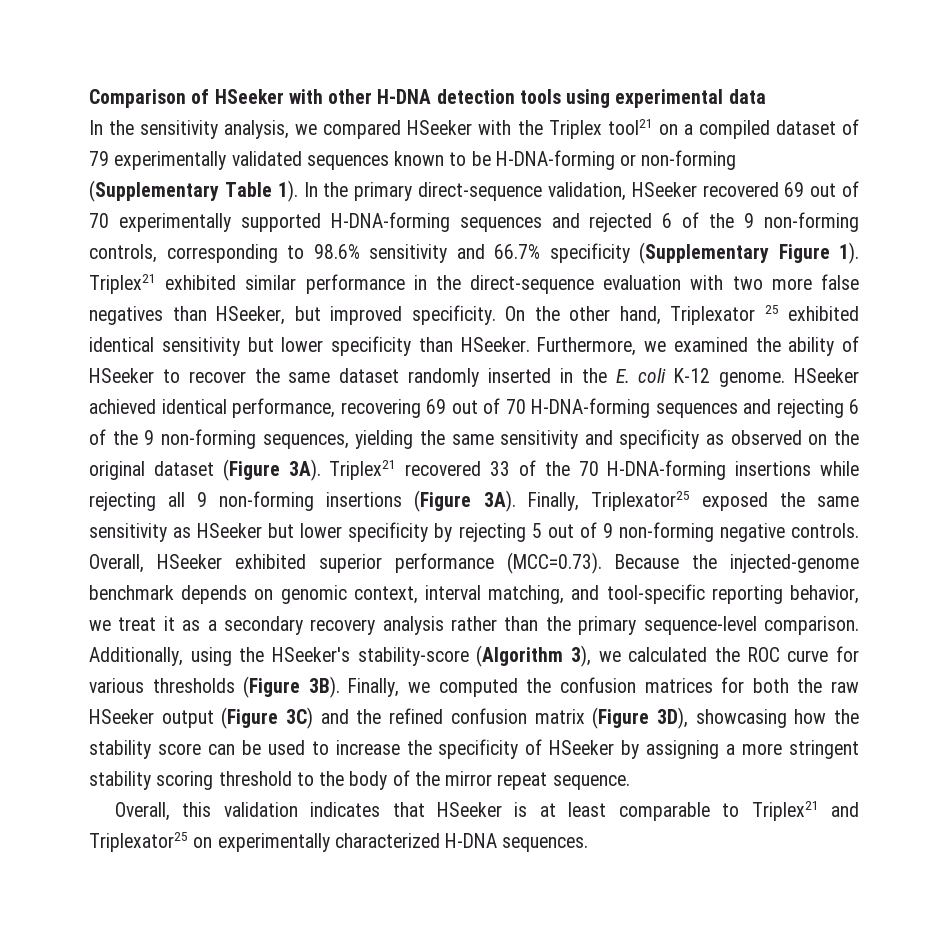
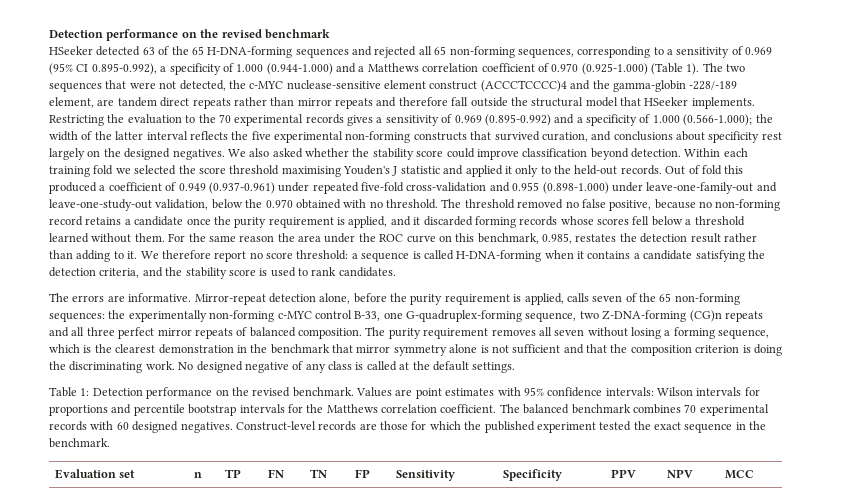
[89,89,766,108] [89,119,860,139] [89,150,737,170] [89,180,860,202] [89,212,859,232] [89,242,859,264] [89,274,859,294] [89,305,859,325] [89,336,859,356] [89,368,860,387] [89,398,859,418] [89,429,859,449] [89,459,859,481] [89,490,860,512] [89,522,859,542] [89,552,859,574] [89,584,859,604] [89,616,859,635] [89,645,859,667] [89,676,860,698] [89,707,859,729] [89,739,859,759] [89,770,630,790] [114,801,860,821] [89,832,589,852] Comparison of HSeeker with other H-DNA detection tools using experimental data // In the sensitivity analysis, we compared HSeeker with the Triplex tool21 on a compiled dataset of 79 experimentally validated sequences known to be H-DNA-forming or non-forming (Supplementary Table 1). In the primary direct-sequence validation, HSeeker recovered 69 out of 70 experimentally supported H-DNA-forming sequences and rejected 6 of the 9 non-forming controls, corresponding to 98.6% sensitivity and 66.7% specificity (Supplementary Figure 1). Triplex21 exhibited similar performance in the direct-sequence evaluation with two more false negatives than HSeeker, but improved specificity. On the other hand, Triplexator 25 exhibited identical sensitivity but lower specificity than HSeeker. Furthermore, we examined the ability of HSeeker to recover the same dataset randomly inserted in the E. coli K-12 genome. HSeeker achieved identical performance, recovering 69 out of 70 H-DNA-forming sequences and rejecting 6 of the 9 non-forming sequences, yielding the same sensitivity and specificity as observed on the original dataset (Figure 3A). Triplex21 recovered 33 of the 70 H-DNA-forming insertions while rejecting all 9 non-forming insertions (Figure 3A). Finally, Triplexator25 exposed the same sensitivity as HSeeker but lower specificity by rejecting 5 out of 9 non-forming negative controls. Overall, HSeeker exhibited superior performance (MCC=0.73). Because the injected-genome benchmark depends on genomic context, interval matching, and tool-specific reporting behavior, we treat it as a secondary recovery analysis rather than the primary sequence-level comparison. Additionally, using the HSeeker's stability-score (Algorithm 3), we calculated the ROC curve for various thresholds (Figure 3B). Finally, we computed the confusion matrices for both the raw HSeeker output (Figure 3C) and the refined confusion matrix (Figure 3D), showcasing how the stability score can be used to increase the specificity of HSeeker by assigning a more stringent stability scoring threshold to the body of the mirror repeat sequence. // Overall, this validation indicates that HSeeker is at least comparable to Triplex21 and Triplexator25 on experimentally characterized H-DNA sequences. -> [49,29,330,41] [49,46,773,58] [49,63,746,75] [49,80,738,92] [49,97,755,109] [49,114,773,126] [49,131,782,143] [49,148,748,160] [49,165,744,177] [49,182,777,194] [49,199,781,211] [49,216,745,228] [49,233,757,244] [49,250,765,262] [49,267,396,279] [49,293,740,305] [49,310,763,322] [49,327,770,339] [49,344,782,356] [49,361,516,373] [49,387,760,399] [49,404,769,416] [49,421,767,433] [49,438,110,448] [54,469,136,479] [193,472,202,478] [224,469,241,478] [267,469,284,478] [309,469,327,478] [354,469,370,478] [395,470,455,481] [502,469,562,481] [610,469,636,478] [666,469,693,478] [724,470,754,479] Detection performance on the revised benchmark // HSeeker detected 63 of the 65 H-DNA-forming sequences and rejected all 65 non-forming sequences, corresponding to a sensitivity of 0.969 (95% CI 0.895-0.992), a specificity of 1.000 (0.944-1.000) and a Matthews correlation coefficient of 0.970 (0.925-1.000) (Table 1). The two sequences that were not detected, the c-MYC nuclease-sensitive element construct (ACCCTCCCC)4 and the gamma-globin -228/-189 element, are tandem direct repeats rather than mirror repeats and therefore fall outside the structural model that HSeeker implements. Restricting the evaluation to the 70 experimental records gives a sensitivity of 0.969 (0.895-0.992) and a specificity of 1.000 (0.566-1.000); the width of the latter interval reflects the five experimental non-forming constructs that survived curation, and conclusions about specificity rest largely on the designed negatives. We also asked whether the stability score could improve classification beyond detection. Within each training fold we selected the score threshold maximising Youden's J statistic and applied it only to the held-out records. Out of fold this produced a coefficient of 0.949 (0.937-0.961) under repeated five-fold cross-validation and 0.955 (0.898-1.000) under leave-one-family-out and leave-one-study-out validation, below the 0.970 obtained with no threshold. The threshold removed no false positive, because no non-forming record retains a candidate once the purity requirement is applied, and it discarded forming records whose scores fell below a threshold learned without them. For the same reason the area under the ROC curve on this benchmark, 0.985, restates the detection result rather than adding to it. We therefore report no score threshold: a sequence is called H-DNA-forming when it contains a candidate satisfying the detection criteria, and the stability score is used to rank candidates. // The errors are informative. Mirror-repeat detection alone, before the purity requirement is applied, calls seven of the 65 non-forming sequences: the experimentally non-forming c-MYC control B-33, one G-quadruplex-forming sequence, two Z-DNA-forming (CG)n repeats and all three perfect mirror repeats of balanced composition. The purity requirement removes all seven without losing a forming sequence, which is the clearest demonstration in the benchmark that mirror symmetry alone is not sufficient and that the composition criterion is doing the discriminating work. No designed negative of any class is called at the default settings. // Table 1: Detection performance on the revised benchmark. Values are point estimates with 95% confidence intervals: Wilson intervals for proportions and percentile bootstrap intervals for the Matthews correlation coefficient. The balanced benchmark combines 70 experimental records with 60 designed negatives. Construct-level records are those for which the published experiment tested the exact sequence in the benchmark. // Evaluation set | n | TP | FN | TN | FP | Sensitivity | Specificity | PPV | NPV | MCC

